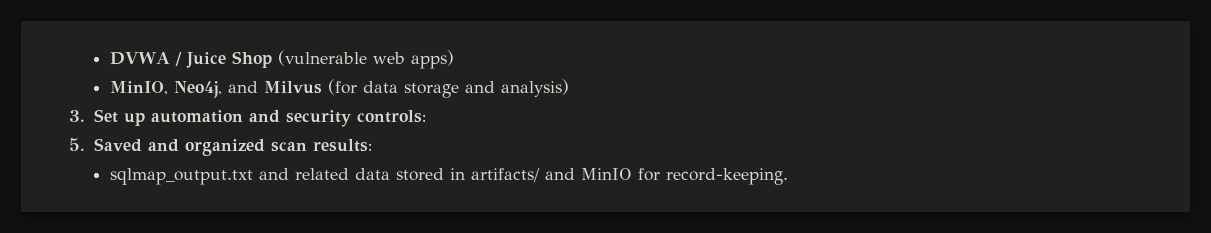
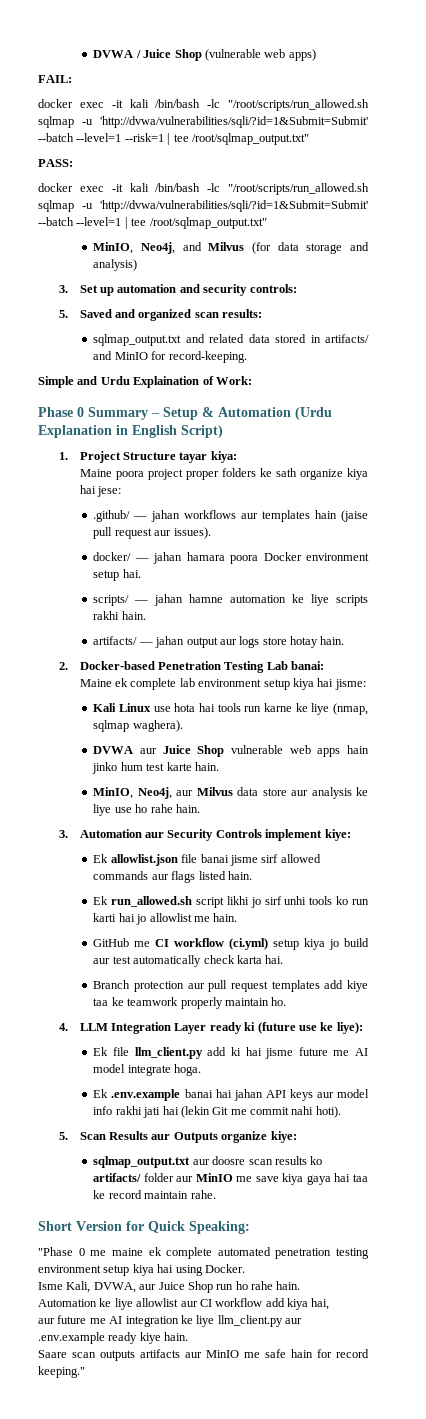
(454, 59) none -> [38,75,72,83] [38,99,369,111] [38,116,368,128] [38,133,309,145] [38,159,73,167] [38,183,369,195] [38,200,368,212] [38,217,267,229] // FAIL: // docker exec -it kali /bin/bash -lc "/root/scripts/run_allowed.sh sqlmap -u 'http://dvwa/vulnerabilities/sqli/?id=1&Submit=Submit' --batch --level=1 --risk=1 | tee /root/sqlmap_output.txt" // PASS: // docker exec -it kali /bin/bash -lc "/root/scripts/run_allowed.sh sqlmap -u 'http://dvwa/vulnerabilities/sqli/?id=1&Submit=Submit' --batch --level=1 | tee /root/sqlmap_output.txt"
(788, 176) none -> [38,376,252,388] [38,407,332,420] [38,425,223,438] [58,451,237,463] [79,468,369,480] [79,485,122,497] [93,510,368,522] [93,527,211,539] [93,552,369,564] [93,569,141,581] [93,594,368,606] [93,611,146,620] [93,636,345,648] [58,661,325,673] [79,678,366,690] [93,703,368,715] [93,720,183,732] [93,745,369,757] [92,762,219,774] [93,787,369,799] [93,804,200,816] [58,829,351,841] [93,854,321,866] [93,871,252,883] [93,896,369,908] [93,913,238,925] [93,938,370,950] [93,955,284,967] [93,980,368,992] [93,997,287,1009] [58,1022,363,1034] [93,1047,368,1059] [93,1064,202,1076] [93,1089,370,1101] [93,1106,341,1118] [58,1131,297,1143] [93,1156,323,1168] [93,1173,369,1185] [93,1190,216,1199] [38,1221,250,1234] [38,1247,369,1259] [38,1264,245,1276] [38,1281,301,1293] [38,1298,330,1310] [38,1315,302,1327] [38,1332,189,1344] [38,1349,369,1361] [38,1366,85,1378] // Simple and Urdu Explaination of Work: // Phase 0 Summary – Setup & Automation (Urdu Explanation in English Script) // 1. Project Structure tayar kiya: // Maine poora project proper folders ke sath organize kiya hai jese: // .github/ — jahan workflows aur templates hain (jaise pull request aur issues). // docker/ — jahan hamara poora Docker environment setup hai. // scripts/ — jahan hamne automation ke liye scripts rakhi hain. // artifacts/ — jahan output aur logs store hotay hain. // 2. Docker-based Penetration Testing Lab banai: // Maine ek complete lab environment setup kiya hai jisme: // Kali Linux use hota hai tools run karne ke liye (nmap, sqlmap waghera). // DVWA aur Juice Shop vulnerable web apps hain jinko hum test karte hain. // MinIO, Neo4j, aur Milvus data store aur analysis ke liye use ho rahe hain. // 3. Automation aur Security Controls implement kiye: // Ek allowlist.json file banai jisme sirf allowed commands aur flags listed hain. // Ek run_allowed.sh script likhi jo sirf unhi tools ko run karti hai jo allowlist me hain. // GitHub me CI workflow (ci.yml) setup kiya jo build aur test automatically check karta hai. // Branch protection aur pull request templates add kiye taa ke teamwork properly maintain ho. // 4. LLM Integration Layer ready ki (future use ke liye): // Ek file llm_client.py add ki hai jisme future me AI model integrate hoga. // Ek .env.example banai hai jahan API keys aur model info rakhi jati hai (lekin Git me commit nahi hoti). // 5. Scan Results aur Outputs organize kiye: // sqlmap_output.txt aur doosre scan results ko artifacts/ folder aur MinIO me save kiya gaya hai taa ke record maintain rahe. // Short Version for Quick Speaking: // "Phase 0 me maine ek complete automated penetration testing environment setup kiya hai using Docker. // Isme Kali, DVWA, aur Juice Shop run ho rahe hain. // Automation ke liye allowlist aur CI workflow add kiya hai, // aur future me AI integration ke liye llm_client.py aur .env.example ready kiye hain. // Saare scan outputs artifacts aur MinIO me safe hain for record keeping."

